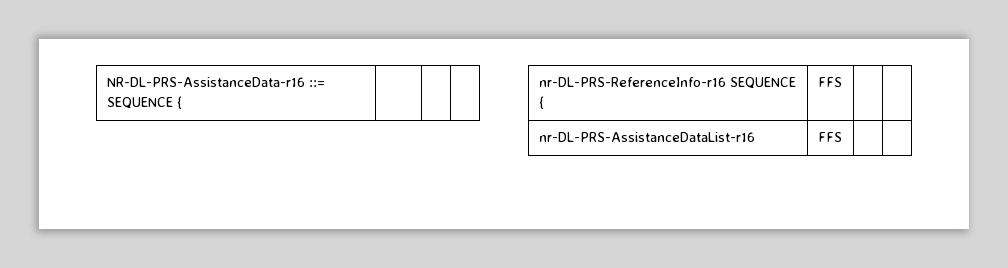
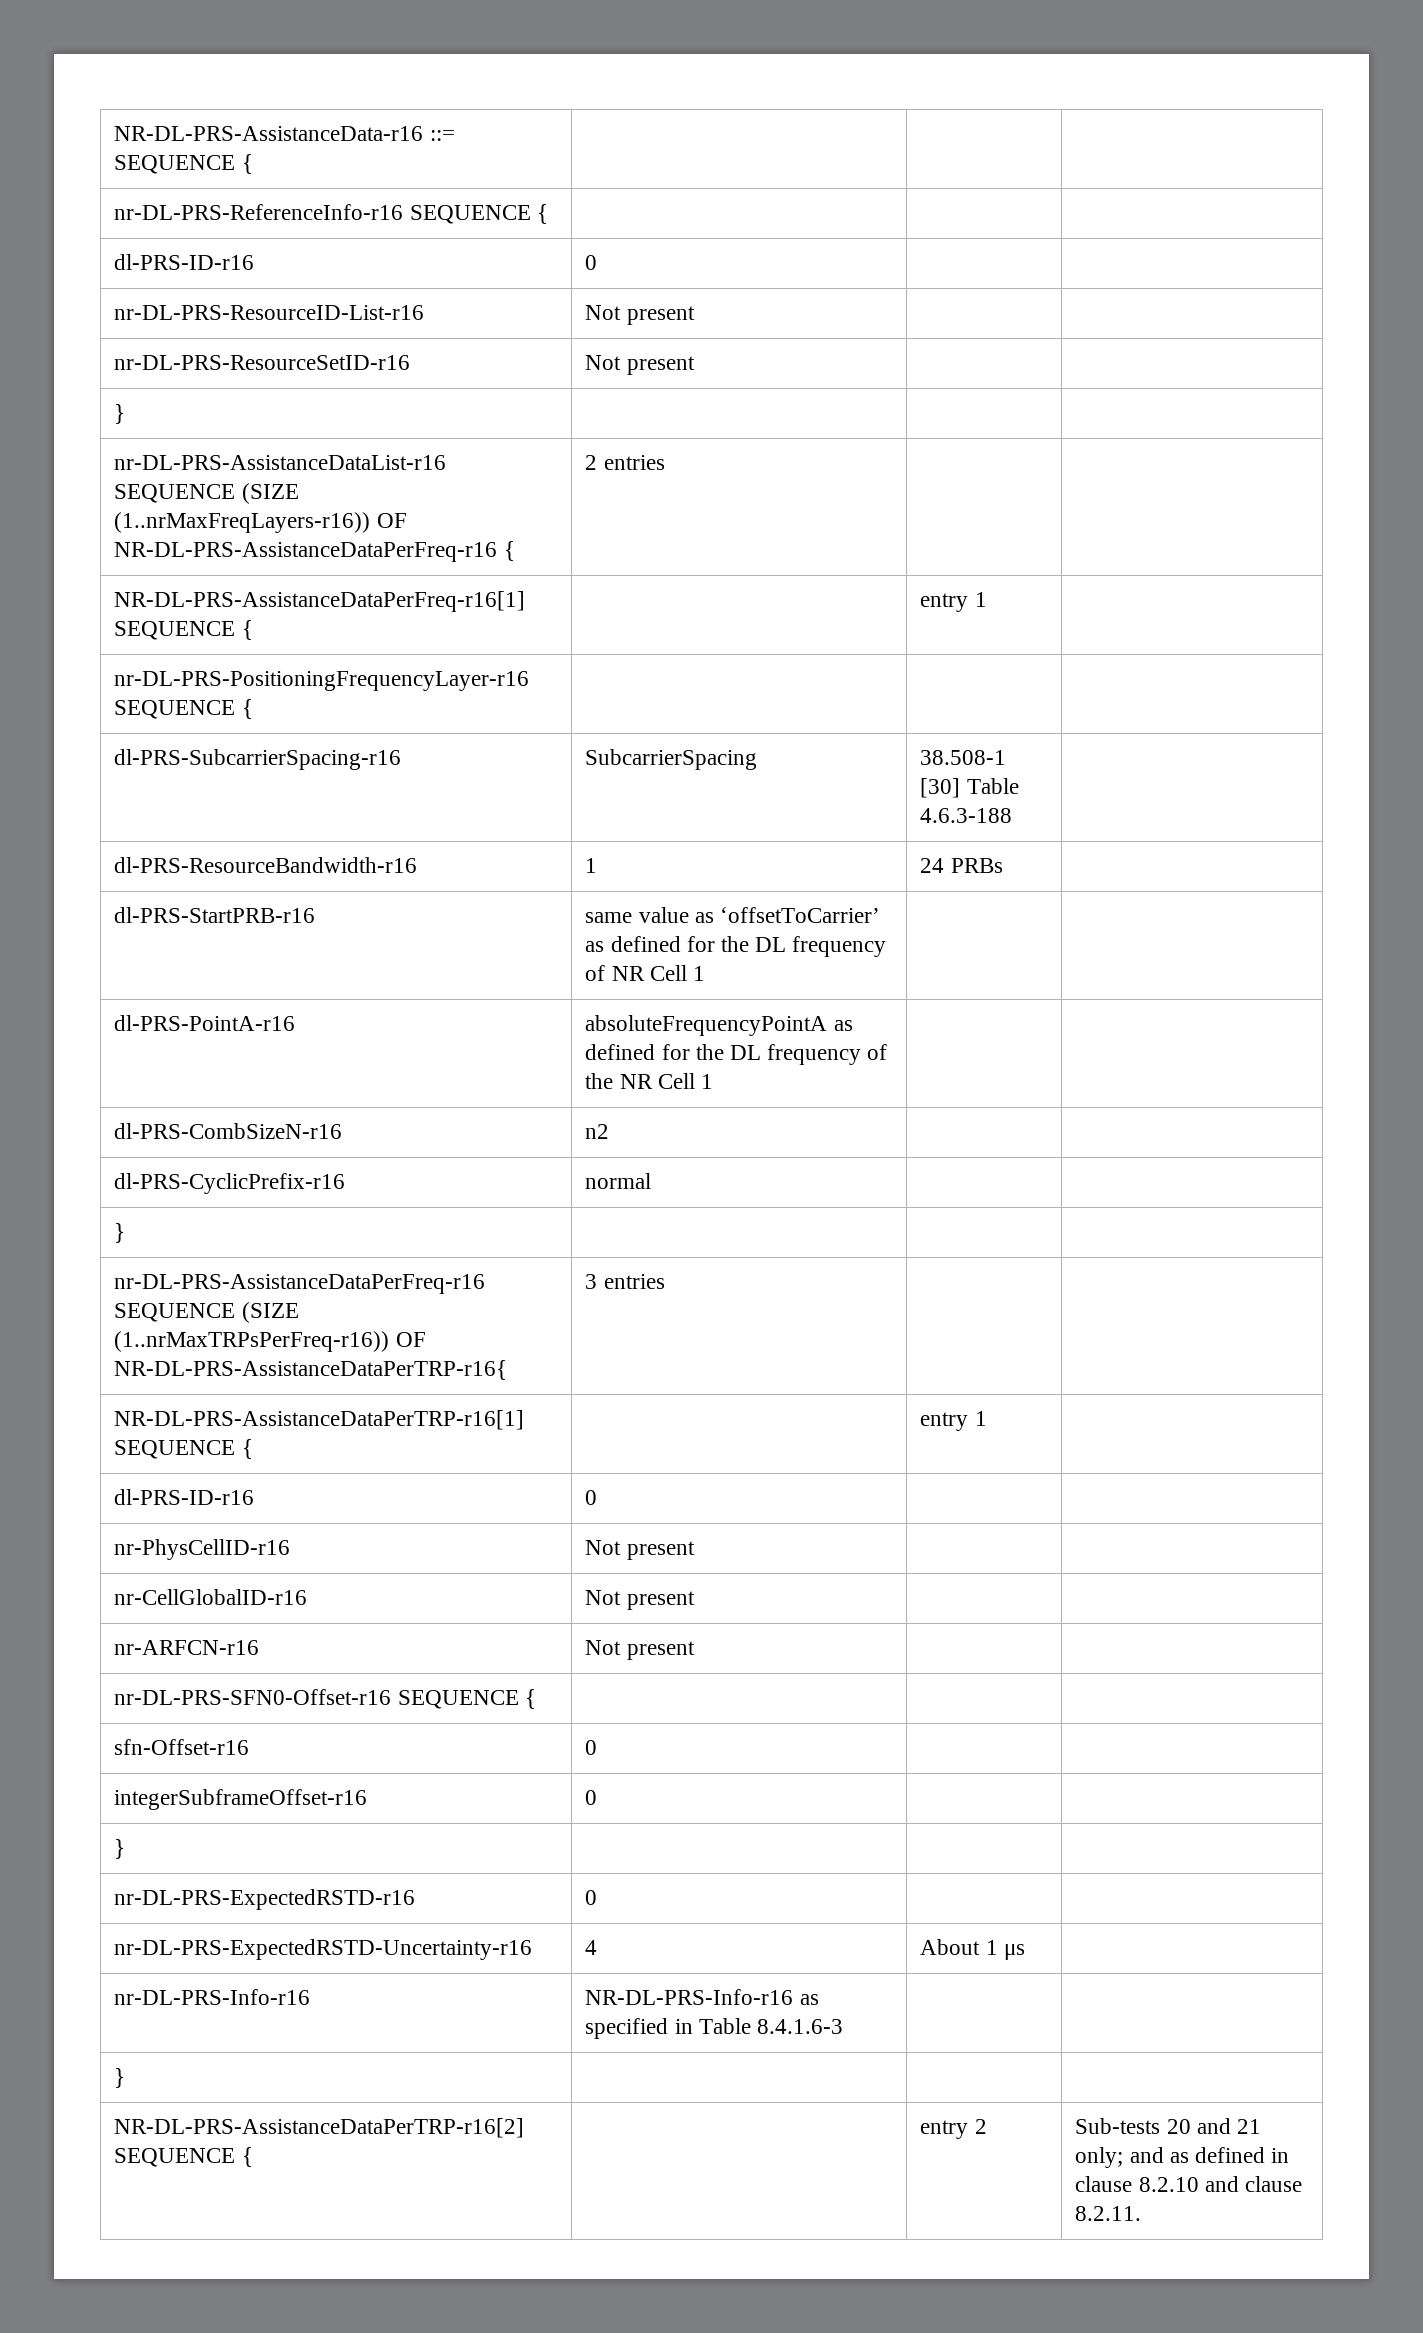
[817,77,842,87] [538,132,755,142] [817,132,842,142] FFS | | // nr-DL-PRS-AssistanceDataList-r16 | FFS | | -> [114,254,255,270] [585,255,598,270] [114,305,425,320] [585,305,695,325] [114,355,411,370] [585,355,695,375] [114,404,126,424] [114,455,447,470] [114,483,299,504] [114,512,407,533] [114,541,515,562] [585,455,665,470] [114,591,526,612] [114,620,253,640] [920,592,987,612] [114,671,530,691] [114,699,253,719] [114,749,402,770] [585,749,758,770] [920,750,1007,765] [920,778,1019,798] [920,808,1013,823] [114,857,418,873] [585,858,598,873] [920,858,1003,873] [114,907,316,923] [585,907,880,923] [585,936,887,957] [585,965,705,981] [114,1015,296,1031] [585,1015,853,1036] [585,1044,888,1065] [585,1073,713,1089] [114,1123,343,1139] [585,1124,610,1139] [114,1173,346,1194] [585,1173,652,1189] [114,1223,126,1243] [114,1274,486,1294] [114,1302,299,1323] [114,1331,426,1352] [114,1360,508,1380] [585,1274,665,1289] [114,1410,525,1430] [114,1439,253,1459] [920,1411,987,1431] [114,1489,255,1505] [585,1490,598,1505] [114,1539,291,1560] [585,1540,695,1560] [114,1589,308,1605] [585,1590,695,1610] [114,1640,260,1655] [585,1640,695,1660] [114,1689,536,1709] [114,1739,250,1755] [585,1740,598,1755] [114,1789,368,1810] [585,1790,598,1805] [114,1839,126,1859] [114,1889,416,1910] [585,1890,598,1905] [114,1939,533,1960] [585,1940,598,1955] [920,1939,1025,1960] [114,1989,311,2005] [585,1989,819,2005] [585,2018,843,2039] [114,2068,126,2088] [114,2118,525,2138] [114,2147,253,2167] [920,2119,987,2139] [1075,2118,1261,2134] [1075,2147,1290,2168] [1075,2176,1302,2192] [1075,2206,1142,2221] | | // dl-PRS-ID-r16 | 0 | | // nr-DL-PRS-ResourceID-List-r16 | Not present | | // nr-DL-PRS-ResourceSetID-r16 | Not present | | // } | | | // nr-DL-PRS-AssistanceDataList-r16 SEQUENCE (SIZE (1..nrMaxFreqLayers-r16)) OF NR-DL-PRS-AssistanceDataPerFreq-r16 { | 2 entries | | // NR-DL-PRS-AssistanceDataPerFreq-r16[1] SEQUENCE { | | entry 1 | // nr-DL-PRS-PositioningFrequencyLayer-r16 SEQUENCE { | | | // dl-PRS-SubcarrierSpacing-r16 | SubcarrierSpacing | 38.508-1 [30] Table 4.6.3-188 | // dl-PRS-ResourceBandwidth-r16 | 1 | 24 PRBs | // dl-PRS-StartPRB-r16 | same value as ‘offsetToCarrier’ as defined for the DL frequency of NR Cell 1 | | // dl-PRS-PointA-r16 | absoluteFrequencyPointA as defined for the DL frequency of the NR Cell 1 | | // dl-PRS-CombSizeN-r16 | n2 | | // dl-PRS-CyclicPrefix-r16 | normal | | // } | | | // nr-DL-PRS-AssistanceDataPerFreq-r16 SEQUENCE (SIZE (1..nrMaxTRPsPerFreq-r16)) OF NR-DL-PRS-AssistanceDataPerTRP-r16{ | 3 entries | | // NR-DL-PRS-AssistanceDataPerTRP-r16[1] SEQUENCE { | | entry 1 | // dl-PRS-ID-r16 | 0 | | // nr-PhysCellID-r16 | Not present | | // nr-CellGlobalID-r16 | Not present | | // nr-ARFCN-r16 | Not present | | // nr-DL-PRS-SFN0-Offset-r16 SEQUENCE { | | | // sfn-Offset-r16 | 0 | | // integerSubframeOffset-r16 | 0 | | // } | | | // nr-DL-PRS-ExpectedRSTD-r16 | 0 | | // nr-DL-PRS-ExpectedRSTD-Uncertainty-r16 | 4 | About 1 μs | // nr-DL-PRS-Info-r16 | NR-DL-PRS-Info-r16 as specified in Table 8.4.1.6-3 | | // } | | | // NR-DL-PRS-AssistanceDataPerTRP-r16[2] SEQUENCE { | | entry 2 | Sub-tests 20 and 21 only; and as defined in clause 8.2.10 and clause 8.2.11.

